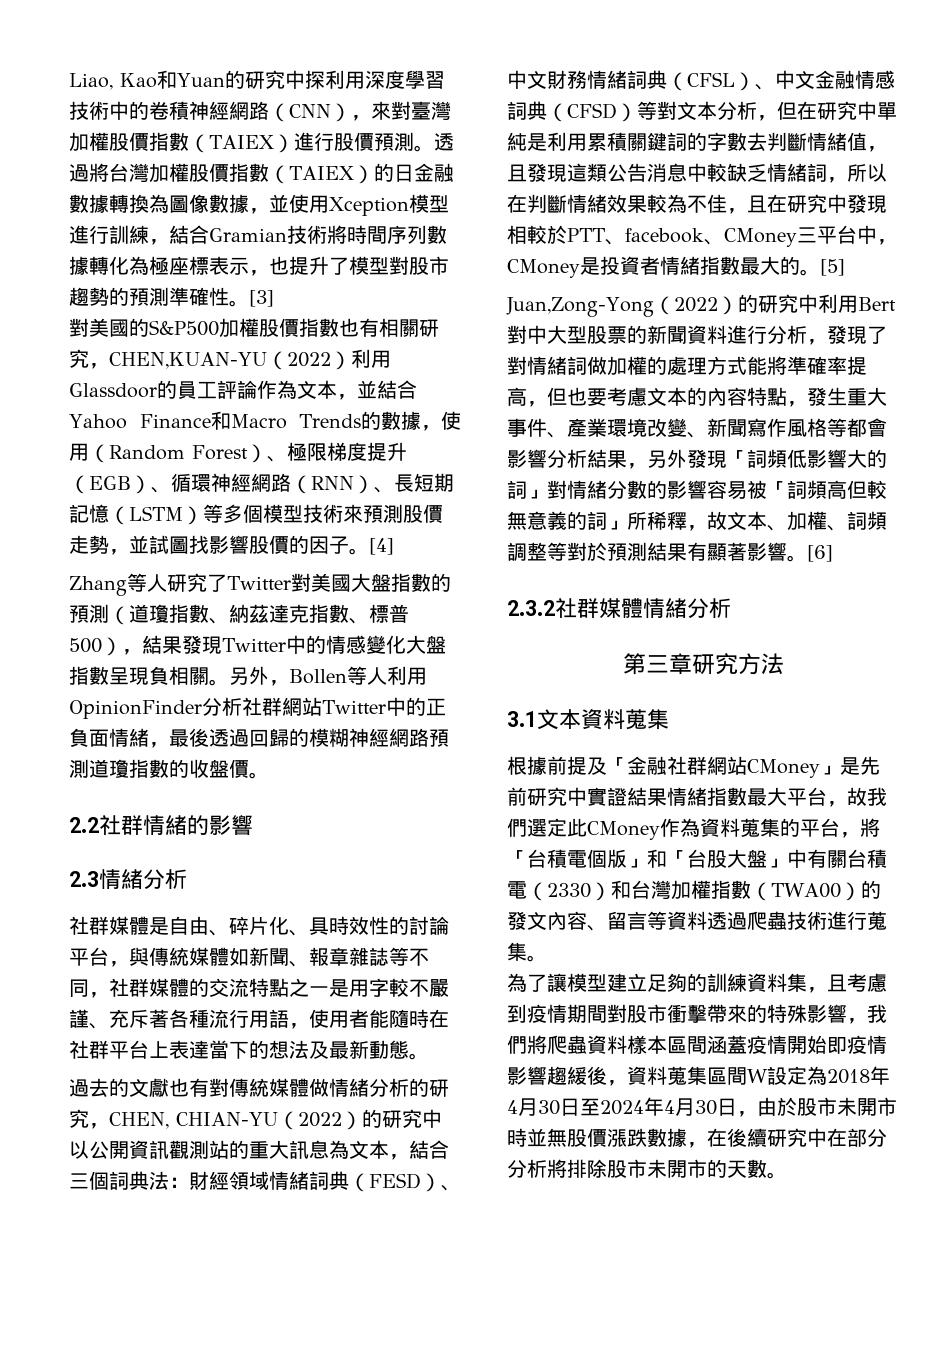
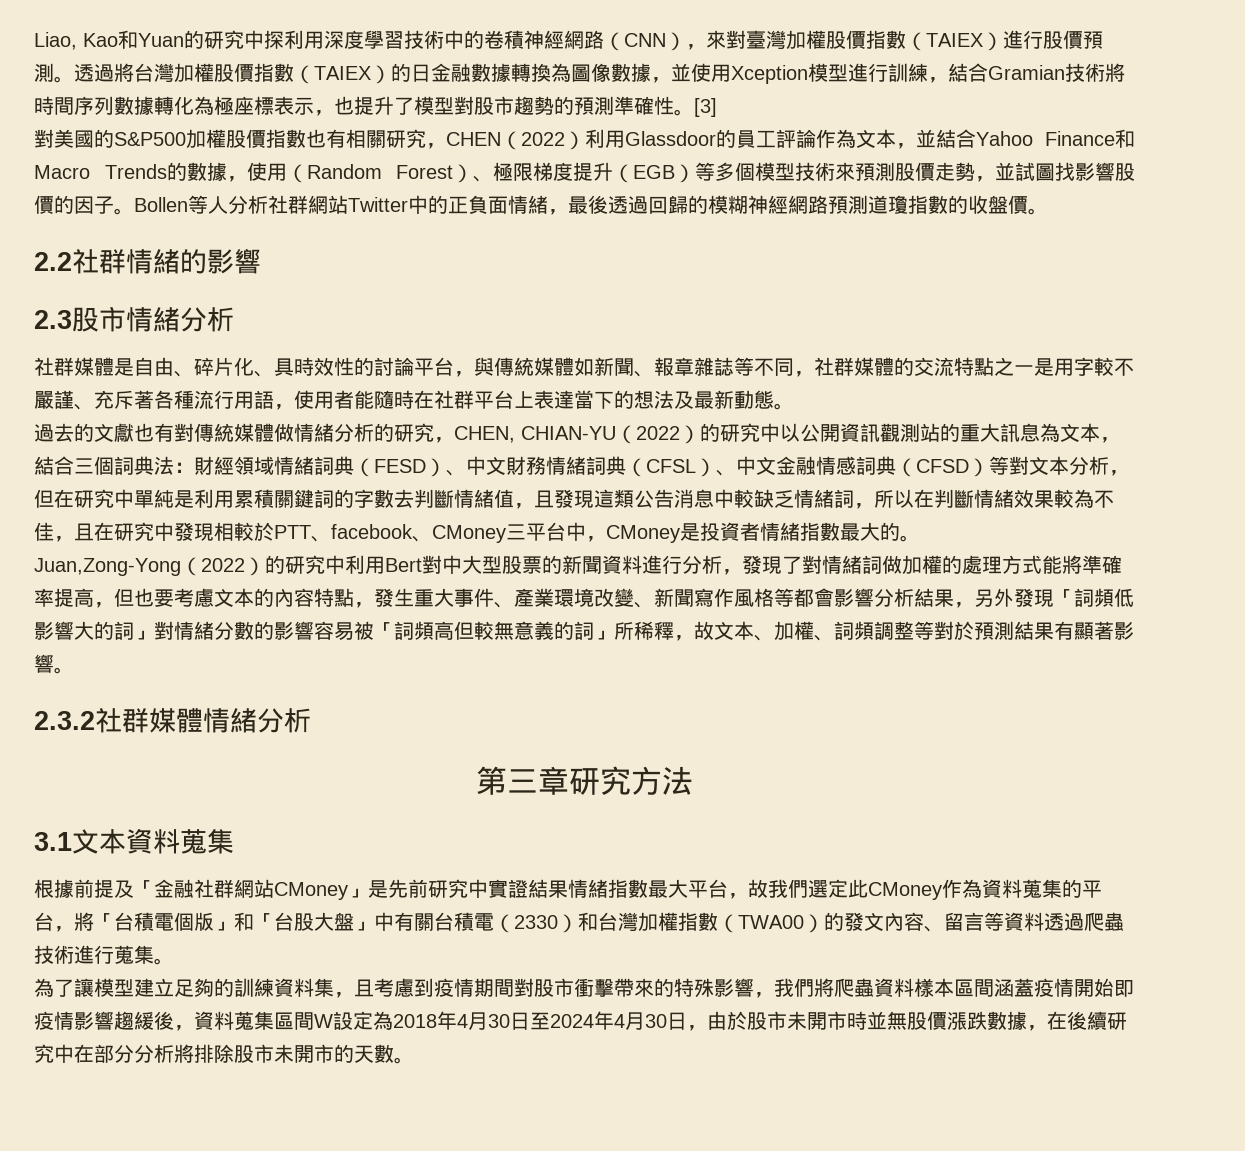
[109,352,267,369] CHEN,KUAN-YU -> [446,132,501,146] CHEN
[151,473,454,494] [69,504,203,525] 、循環神經網路（RNN）、長短期記憶（LSTM） -> (695, 173) none
[369,538,394,555] [69,573,451,596] [69,604,409,625] [69,635,446,656] [69,666,427,686] [69,700,202,719] [4] // Zhang等人研究了Twitter對美國大盤指數的預測（道瓊指數、納茲達克指數、標普500），結果發現Twitter中的情感變化大盤指數呈現負相關。另外，Bollen等人利用OpinionFinder -> [134,195,228,214] Bollen等人
(99, 879) none -> [72,306,126,332] 股市
[820,259,845,276] [5] -> (920, 538) none
[807,545,833,562] [6] -> (74, 670) none

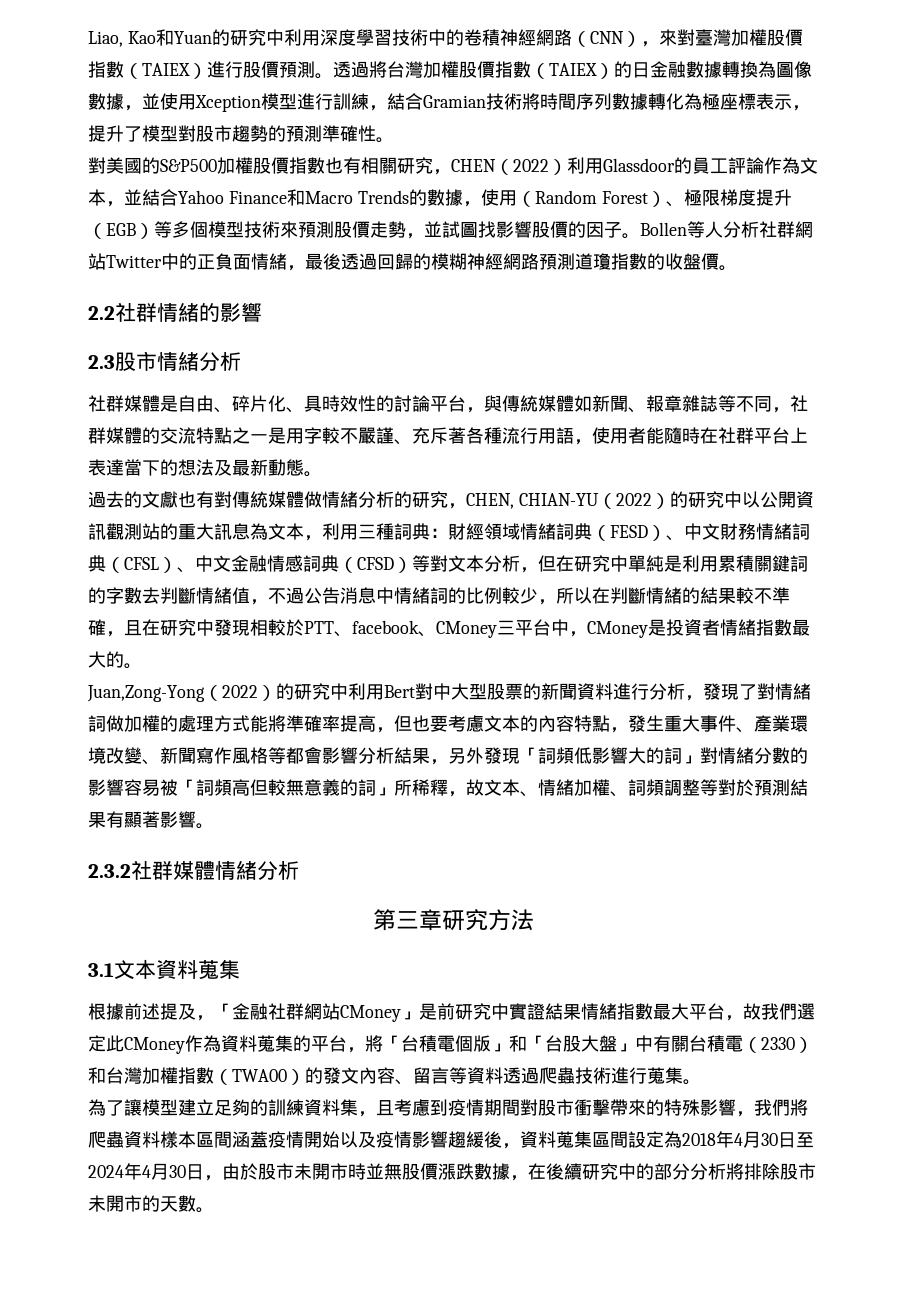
[264,30,284,49] 探 -> (284, 37) none
[334,96,354,115] 也 -> (810, 108) none
[694,98,717,117] [3] -> (394, 140) none
[34,456,174,475] 結合三個詞典法 -> [322,523,430,540] 利用三種詞典
[534,489,854,508] 且發現這類公告消息中較缺乏情緒詞 -> [268,587,538,604] 不過公告消息中情緒詞的比例較少
[1014,489,1114,508] [34,522,54,541] 效果較為不佳 -> [682,587,790,604] [88,619,106,636] 的結果較不準確
(774, 638) none -> [538,779,574,796] 情緒
[94,879,134,898] 提及 -> [142,1003,214,1021] 述提及，
[388,879,408,898] 先 -> (437, 1011) none
[1114,980,1134,997] 即 -> [340,1131,376,1148] 以及
[314,1014,333,1028] W -> (628, 1139) none
[74,1044,94,1063] 在 -> [636,1163,654,1180] 的

